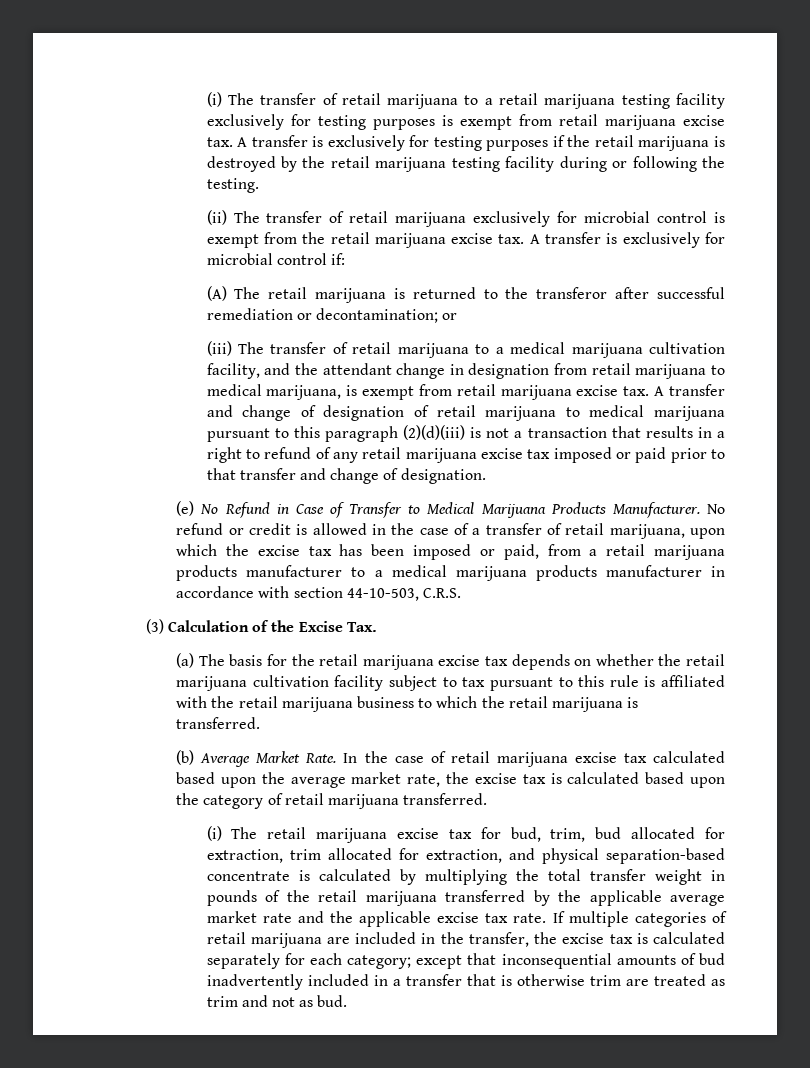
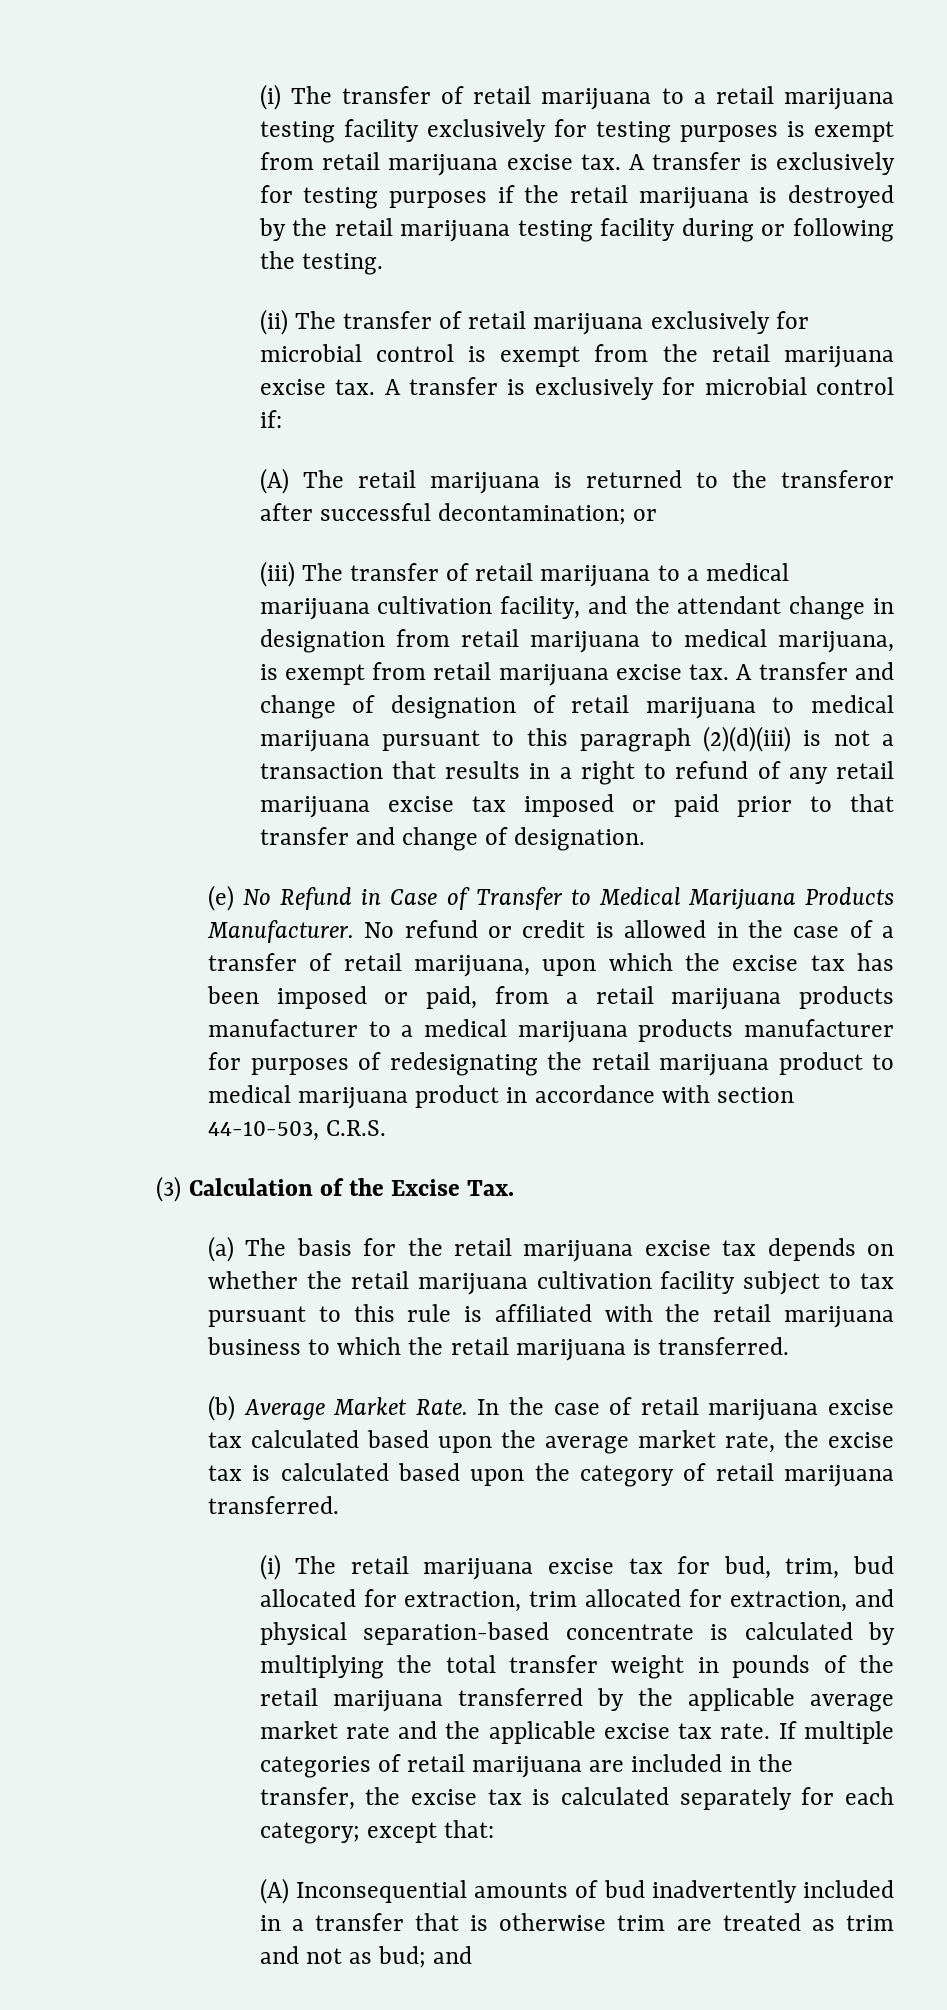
[206,308,312,320] remediation or -> (431, 512) none
(702, 571) none -> [208,1052,894,1076] [208,1085,500,1109] for purposes of redesignating the retail marijuana product to medical marijuana product
[467,953,612,969] that inconsequential -> [443,1820,494,1838] [259,1878,467,1904] that: // (A) Inconsequential
[317,995,348,1007] bud. -> [378,1946,473,1968] bud; and

